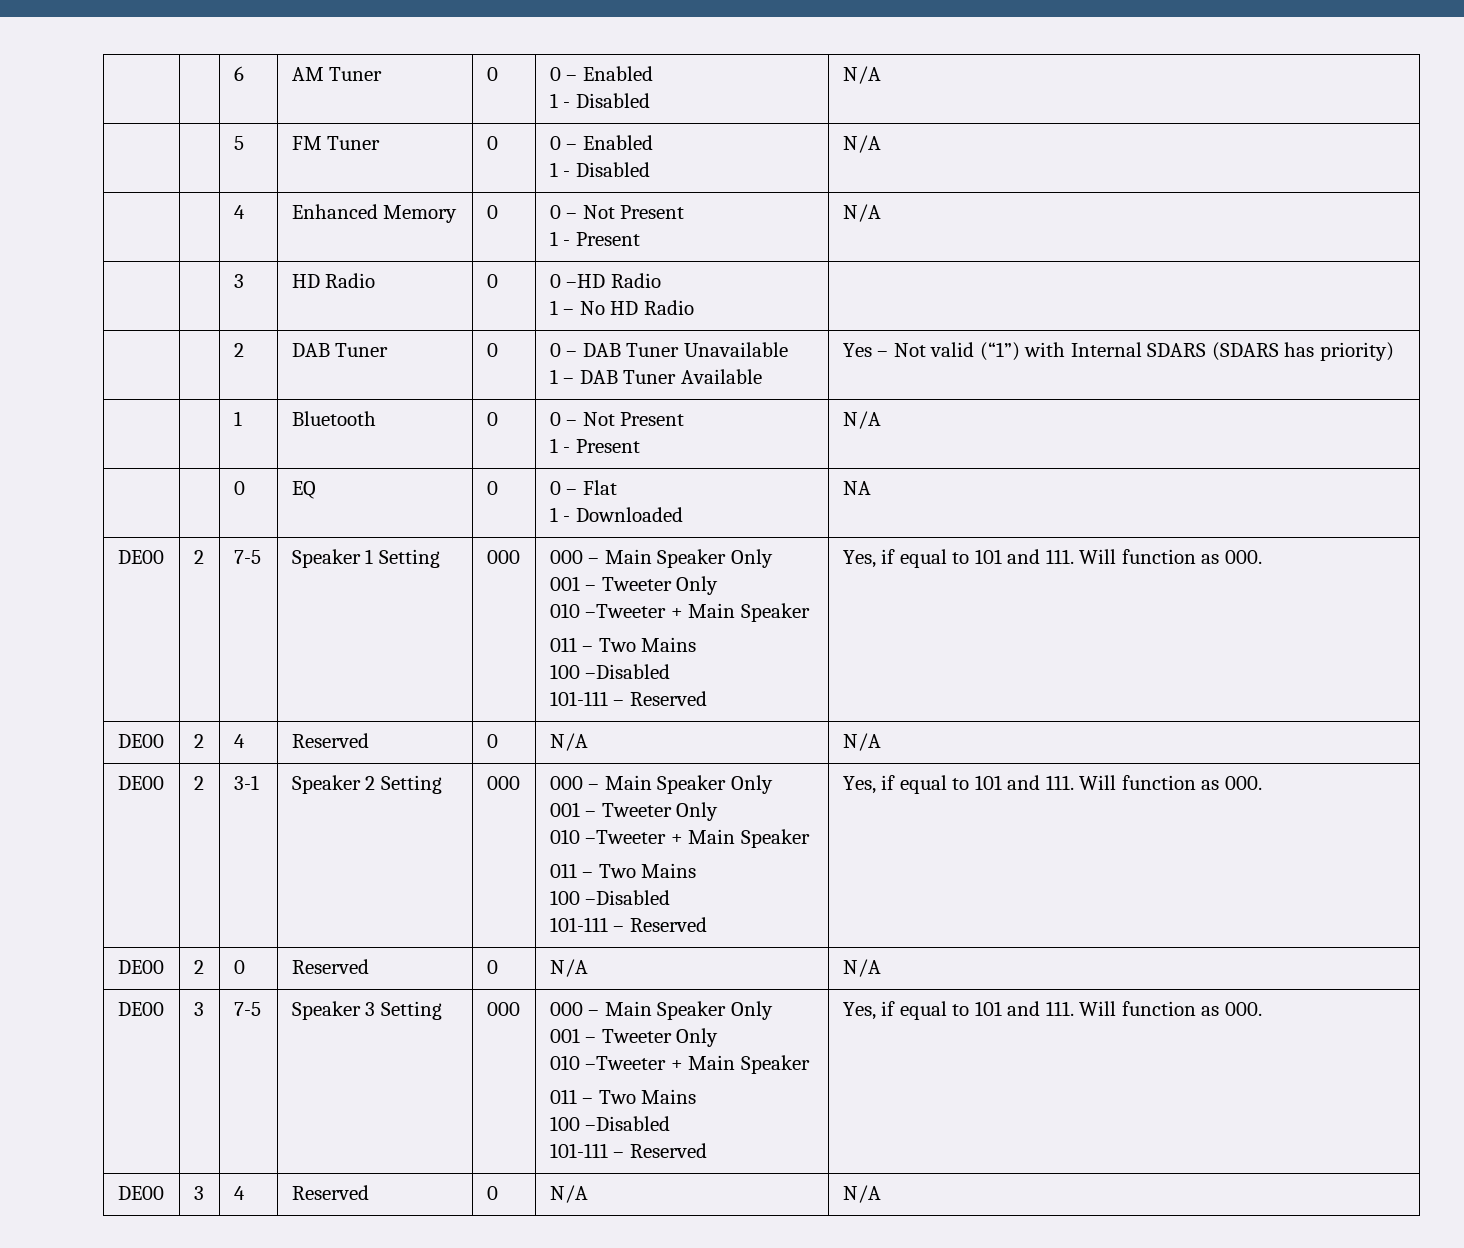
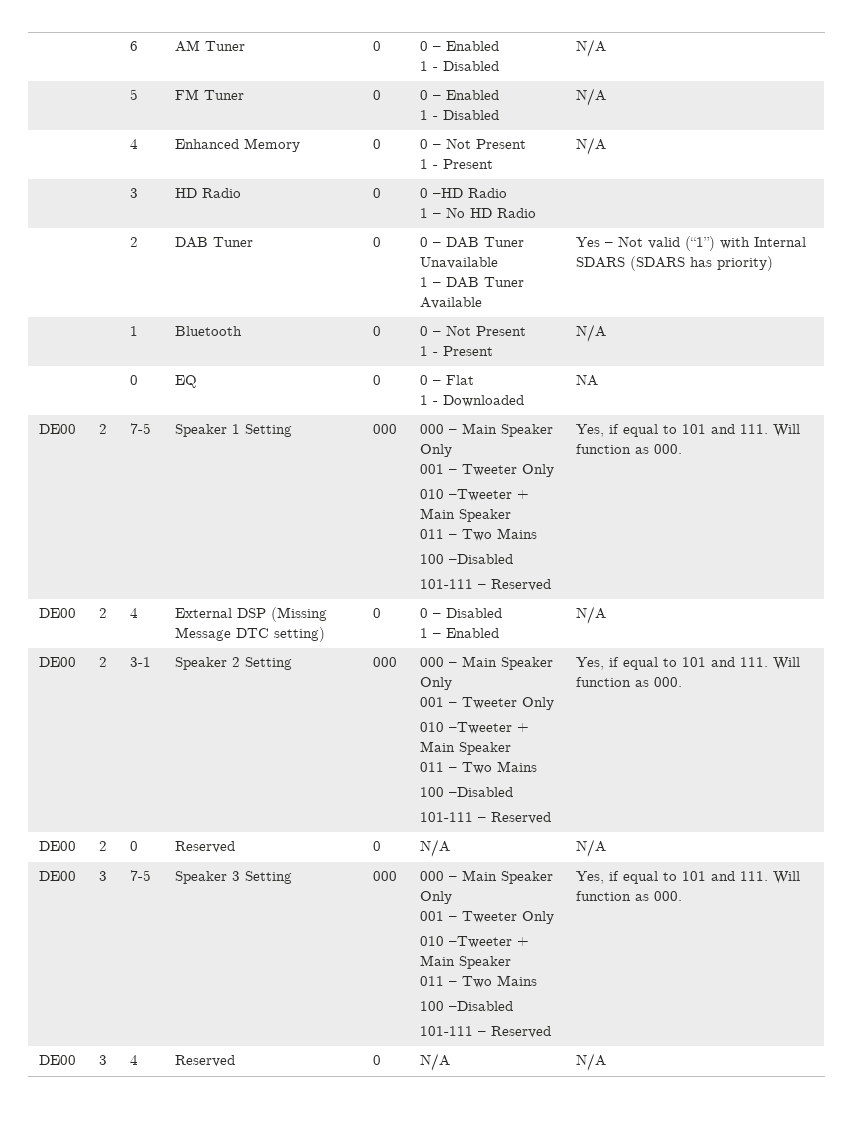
[291,733,369,748] [486,734,498,748] [549,733,588,751] Reserved | 0 | N/A -> [175,607,328,622] [175,627,326,642] [373,608,382,618] [420,608,503,618] [420,628,500,638] External DSP (Missing Message DTC setting) | 0 | 0 – Disabled // 1 – Enabled

